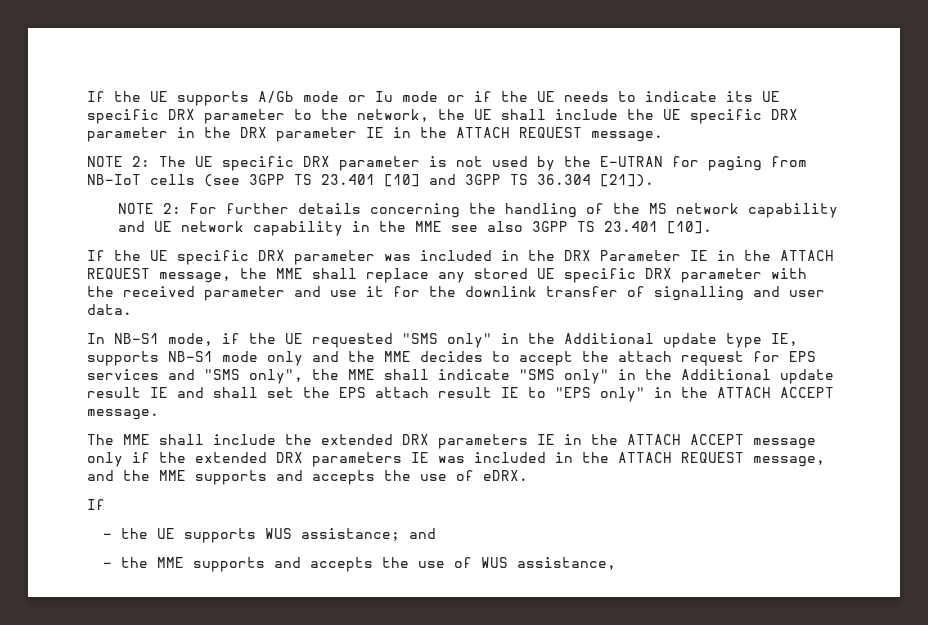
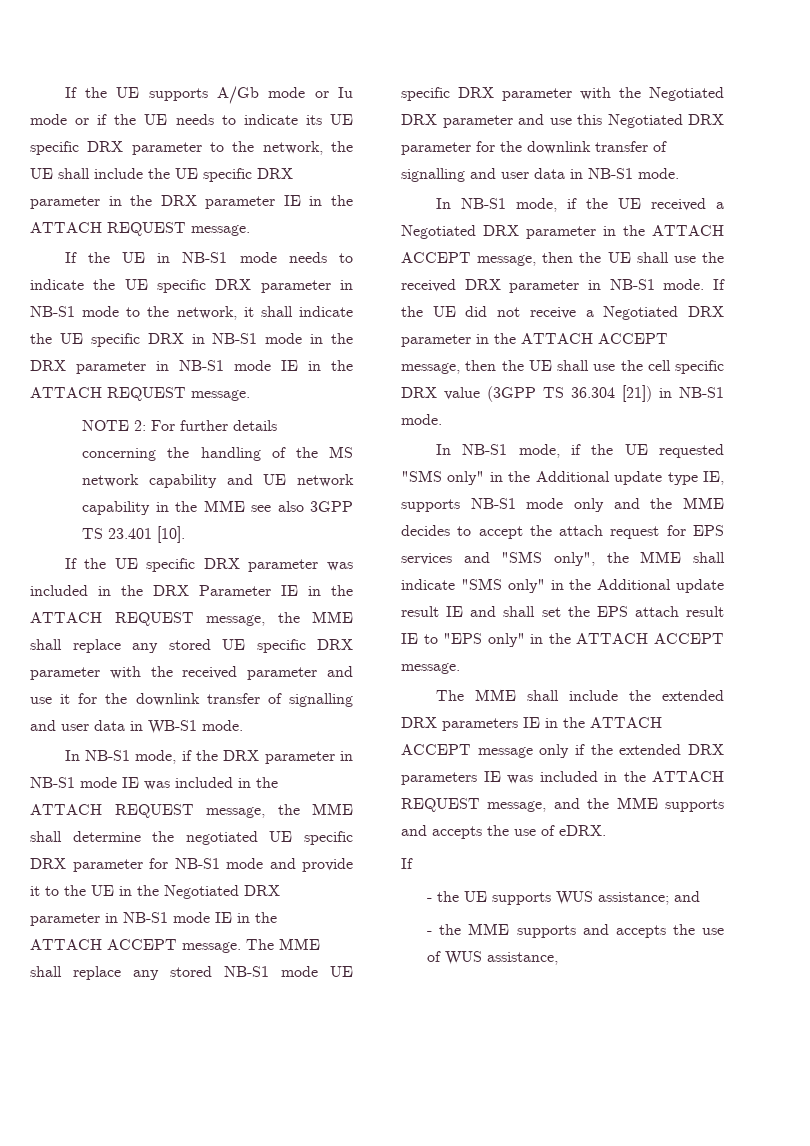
[87,156,807,171] [87,174,654,187] NOTE 2: The UE specific DRX parameter is not used by the E-UTRAN for paging from NB-IoT cells (see 3GPP TS 23.401 [10] and 3GPP TS 36.304 [21]). -> [64,252,353,263] [30,279,353,293] [30,306,353,320] [30,333,353,347] [30,360,353,374] [30,387,250,401] If the UE in NB-S1 mode needs to indicate the UE specific DRX parameter in NB-S1 mode to the network, it shall indicate the UE specific DRX in NB-S1 mode in the DRX parameter in NB-S1 mode IE in the ATTACH REQUEST message.
[87,304,132,315] data. -> [94,720,243,734] [64,750,353,764] [30,777,278,790] [30,803,353,818] [30,831,353,845] [30,858,353,872] [30,885,280,899] [30,912,277,926] [30,938,320,953] [30,966,353,980] [401,87,724,101] [401,114,724,128] [401,141,667,155] [401,168,679,182] [435,198,724,212] [401,225,724,239] [401,252,724,266] [401,279,725,293] [401,306,724,320] [401,333,668,347] [401,360,724,374] [401,385,724,402] [401,414,442,425] data in WB-S1 mode. // In NB-S1 mode, if the DRX parameter in NB-S1 mode IE was included in the ATTACH REQUEST message, the MME shall determine the negotiated UE specific DRX parameter for NB-S1 mode and provide it to the UE in the Negotiated DRX parameter in NB-S1 mode IE in the ATTACH ACCEPT message. The MME shall replace any stored NB-S1 mode UE specific DRX parameter with the Negotiated DRX parameter and use this Negotiated DRX parameter for the downlink transfer of signalling and user data in NB-S1 mode. // In NB-S1 mode, if the UE received a Negotiated DRX parameter in the ATTACH ACCEPT message, then the UE shall use the received DRX parameter in NB-S1 mode. If the UE did not receive a Negotiated DRX parameter in the ATTACH ACCEPT message, then the UE shall use the cell specific DRX value (3GPP TS 36.304 [21]) in NB-S1 mode.

